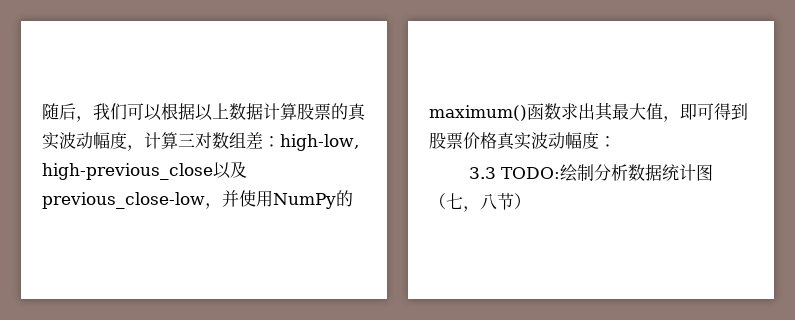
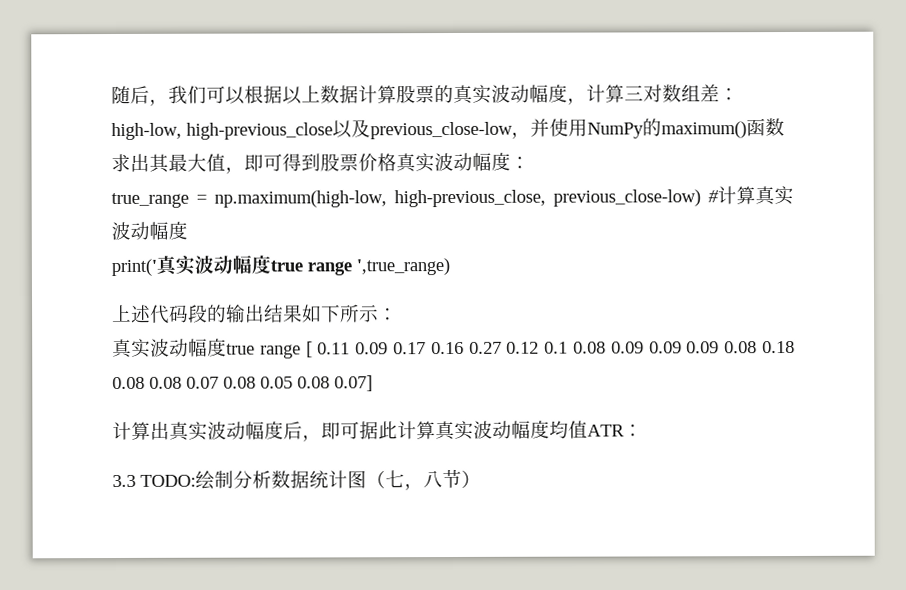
(616, 141) none -> [111,185,794,209] [111,221,188,241] [111,255,450,277] [112,304,398,324] [112,338,795,359] [112,375,373,392] [112,420,643,442] // true_range = np.maximum(high-low, high-previous_close, previous_close-low) #计算真实波动幅度 // print('真实波动幅度true range ',true_range) // 上述代码段的输出结果如下所示： // 真实波动幅度true range [ 0.11 0.09 0.17 0.16 0.27 0.12 0.1 0.08 0.09 0.09 0.09 0.08 0.18 0.08 0.08 0.07 0.08 0.05 0.08 0.07] // 计算出真实波动幅度后，即可据此计算真实波动幅度均值ATR：

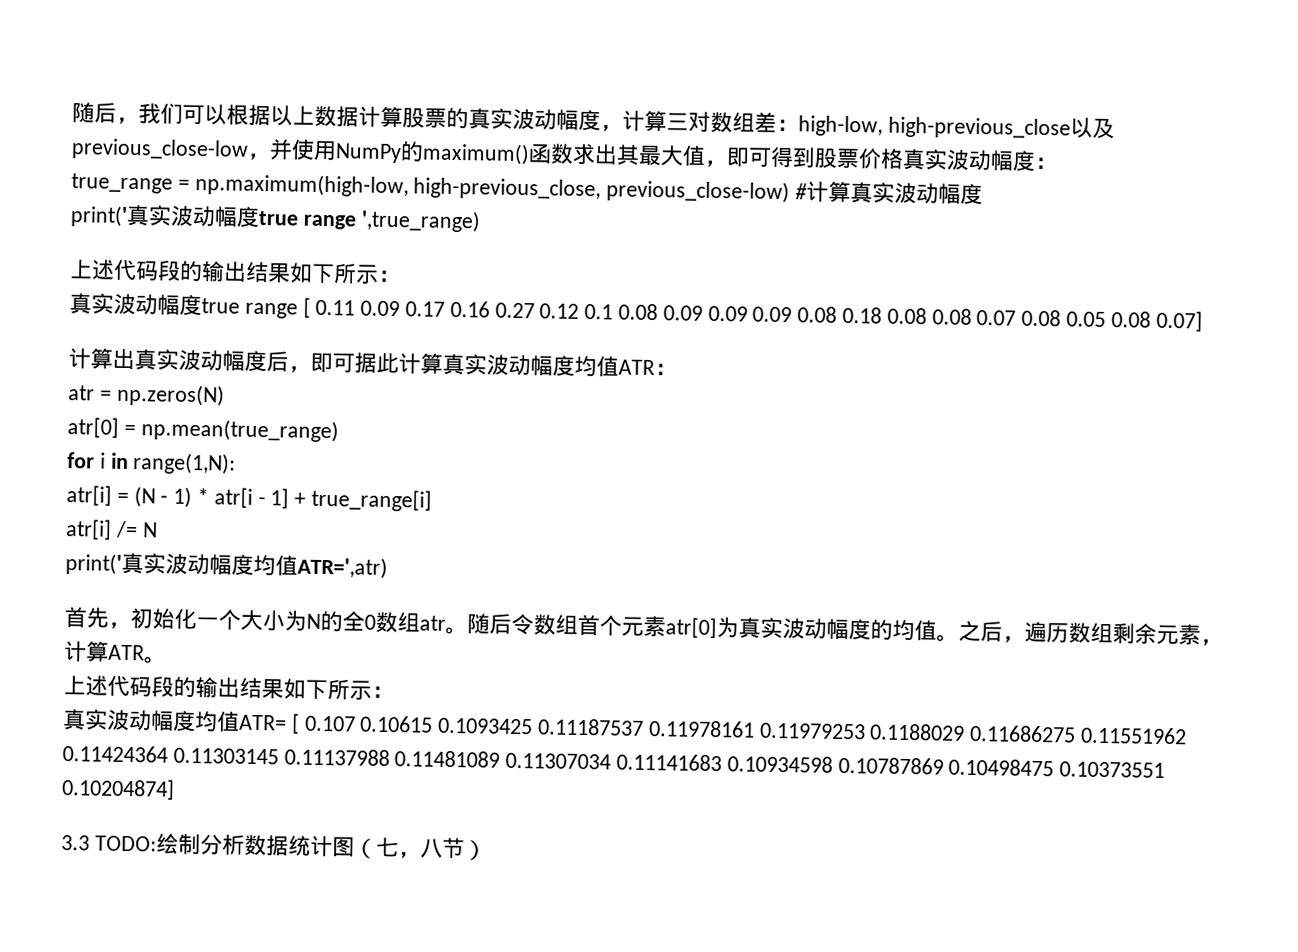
(643, 430) none -> [68,383,225,407] [67,417,339,443] [67,452,237,475] [66,485,433,512] [65,519,158,540] [65,552,388,579] [64,607,1223,646] [64,641,167,664] [63,675,394,700] [63,709,1188,745] [62,745,1166,778] [61,778,175,800] // atr = np.zeros(N) // atr[0] = np.mean(true_range) // for i in range(1,N): // atr[i] = (N - 1) * atr[i - 1] + true_range[i] // atr[i] /= N // print('真实波动幅度均值ATR=',atr) // 首先，初始化一个大小为N的全0数组atr。随后令数组首个元素atr[0]为真实波动幅度的均值。之后，遍历数组剩余元素，计算ATR。 // 上述代码段的输出结果如下所示： // 真实波动幅度均值ATR= [ 0.107 0.10615 0.1093425 0.11187537 0.11978161 0.11979253 0.1188029 0.11686275 0.11551962 0.11424364 0.11303145 0.11137988 0.11481089 0.11307034 0.11141683 0.10934598 0.10787869 0.10498475 0.10373551 0.10204874]

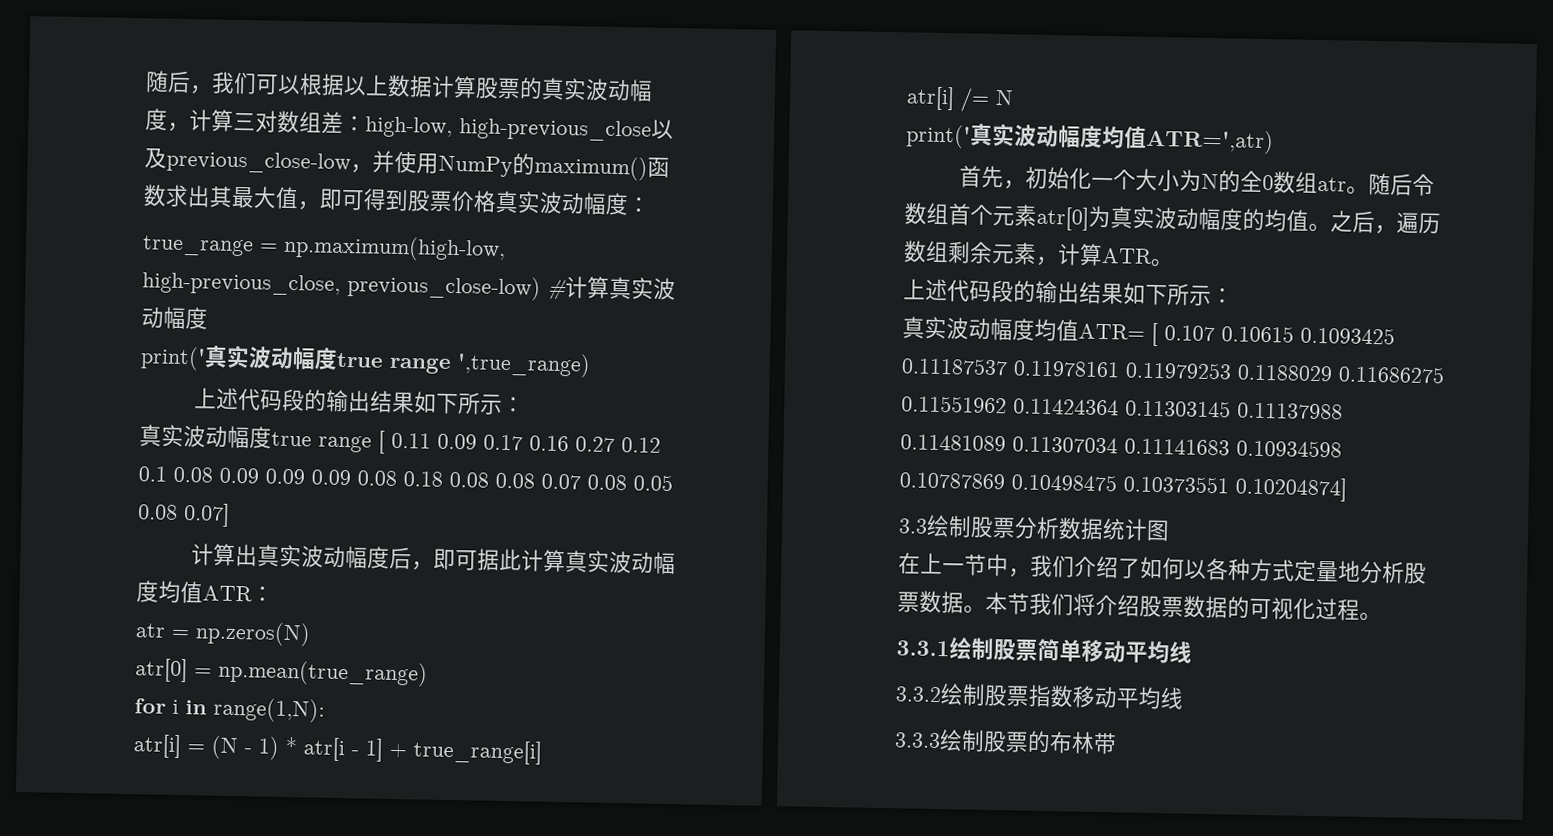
[94,833,201,855] TODO:绘制 -> [926,514,1016,539] 绘制股票
[353,836,487,861] （七，八节） -> [898,552,1427,585] [897,590,1382,622] [896,636,1192,664] [895,683,1184,710] [894,729,1117,755] // 在上一节中，我们介绍了如何以各种方式定量地分析股票数据。本节我们将介绍股票数据的可视化过程。 // 3.3.1绘制股票简单移动平均线 // 3.3.2绘制股票指数移动平均线 // 3.3.3绘制股票的布林带

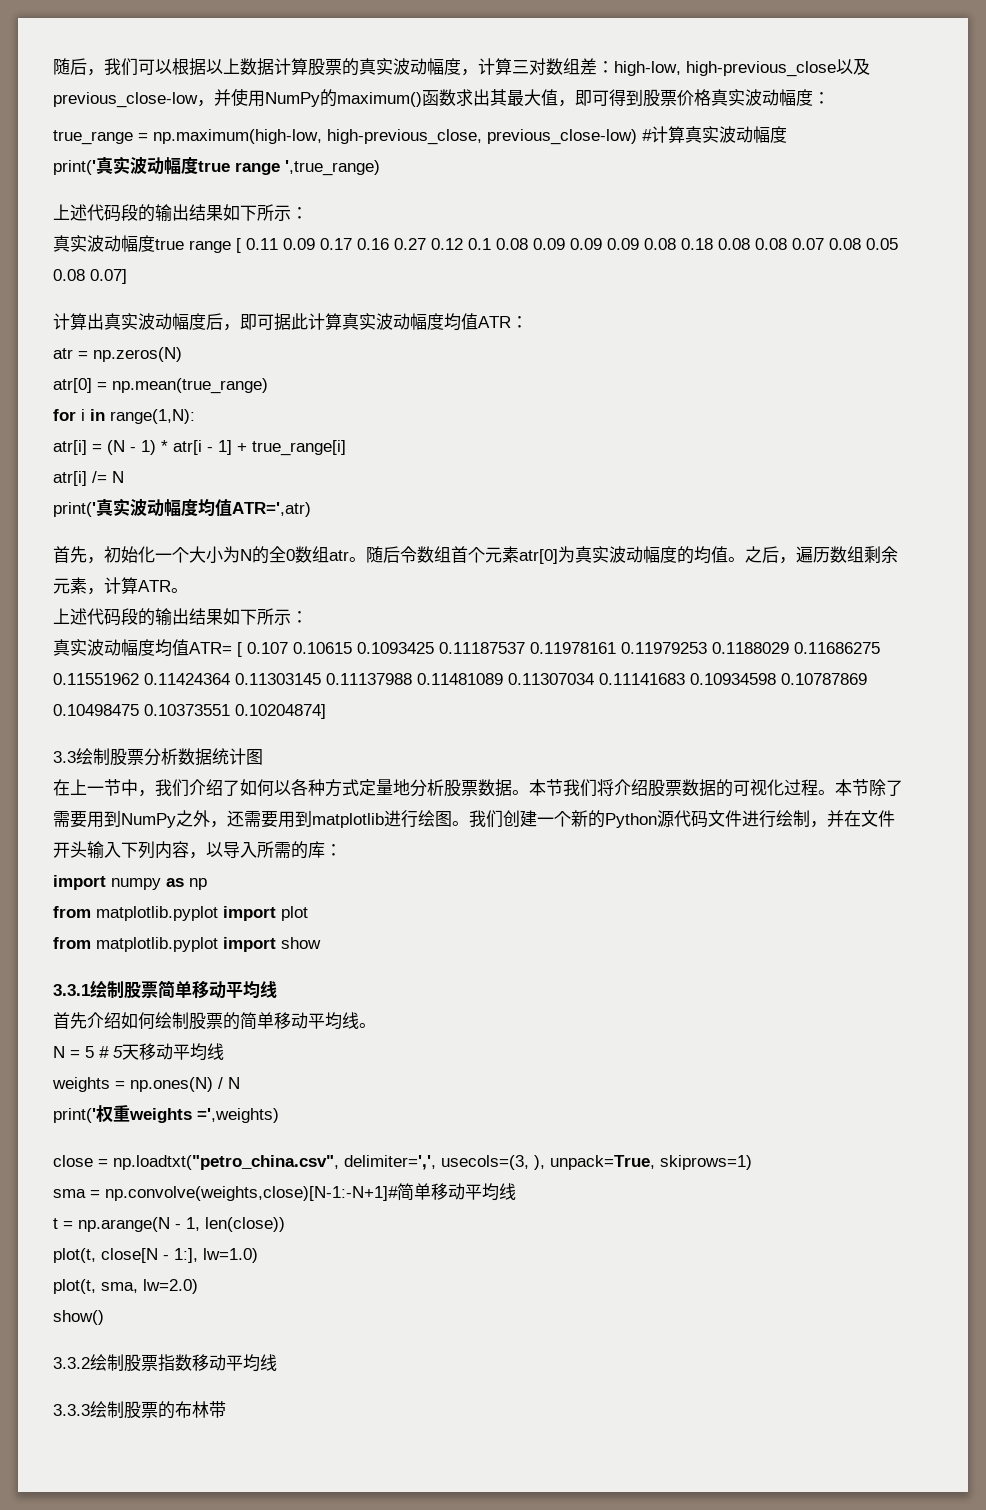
(1382, 617) none -> [835,779,903,796] [53,810,895,828] [53,841,342,859] [53,875,207,890] [53,906,308,921] [53,937,321,952] 本节除了需要用到NumPy之外，还需要用到matplotlib进行绘图。我们创建一个新的Python源代码文件进行绘制，并在文件开头输入下列内容，以导入所需的库： // import numpy as np // from matplotlib.pyplot import plot // from matplotlib.pyplot import show
(1192, 652) none -> [53,1012,376,1030] [53,1043,224,1061] [52,1077,240,1092] [53,1105,279,1123] [53,1155,752,1170] [53,1183,516,1201] [53,1217,285,1232] [53,1248,258,1263] [53,1279,198,1294] [53,1310,104,1325] // 首先介绍如何绘制股票的简单移动平均线。 // N = 5 # 5天移动平均线 // weights = np.ones(N) / N // print('权重weights =',weights) // close = np.loadtxt("petro_china.csv", delimiter=',', usecols=(3, ), unpack=True, skiprows=1) // sma = np.convolve(weights,close)[N-1:-N+1]#简单移动平均线 // t = np.arange(N - 1, len(close)) // plot(t, close[N - 1:], lw=1.0) // plot(t, sma, lw=2.0) // show()

